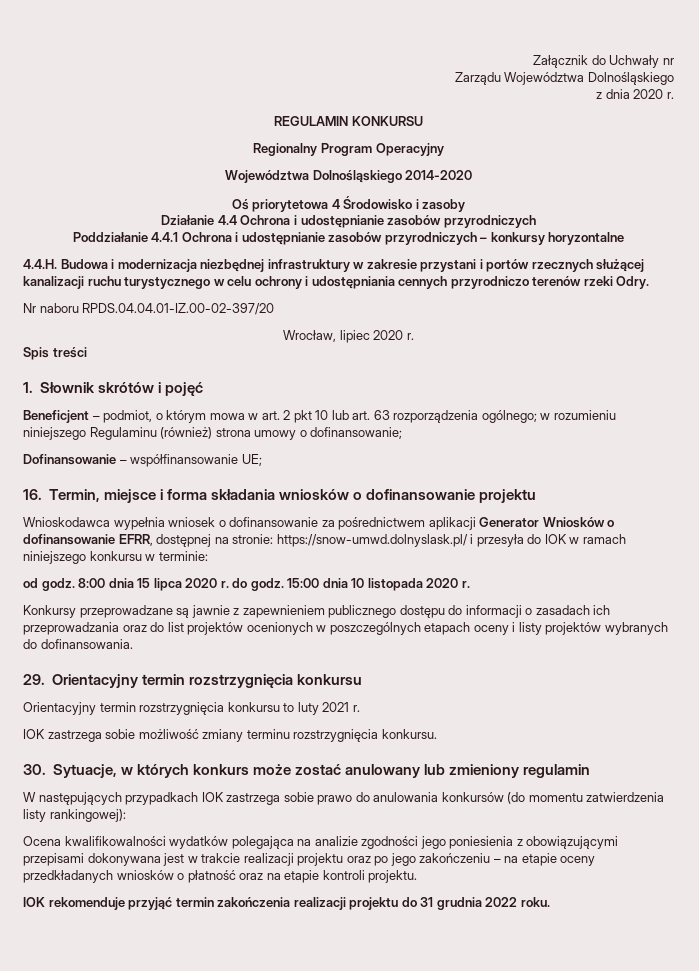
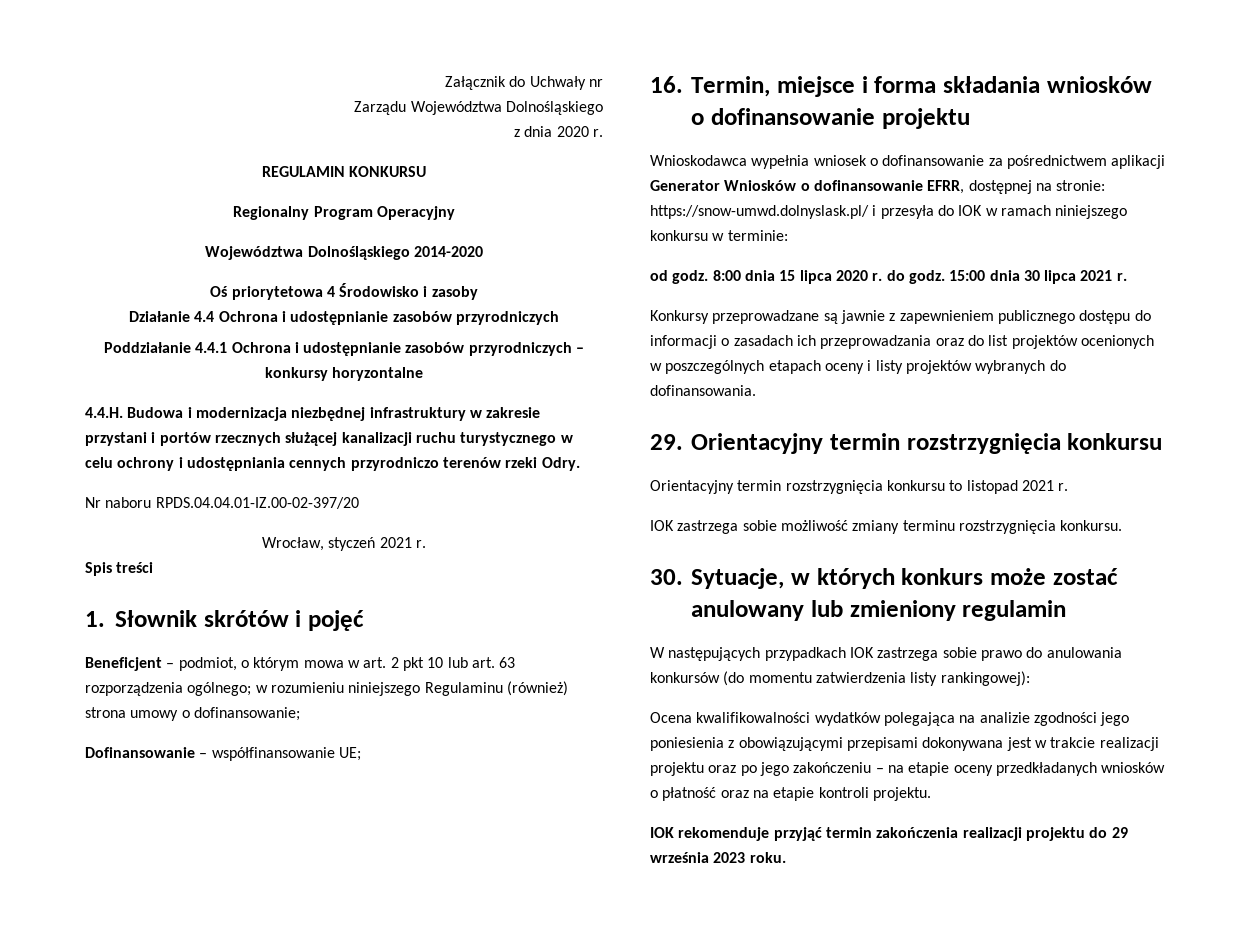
[339,330,404,343] lipiec 2020 -> [328,537,412,551] styczeń 2021
[351,578,459,591] 10 listopada 2020 -> [1023,270,1113,284] 30 lipca 2021
[297,702,319,715] luty -> [966,480,1018,494] listopad
[420,897,518,910] 31 grudnia 2022 -> [1111,827,1128,838] [650,852,746,863] 29 września 2023

